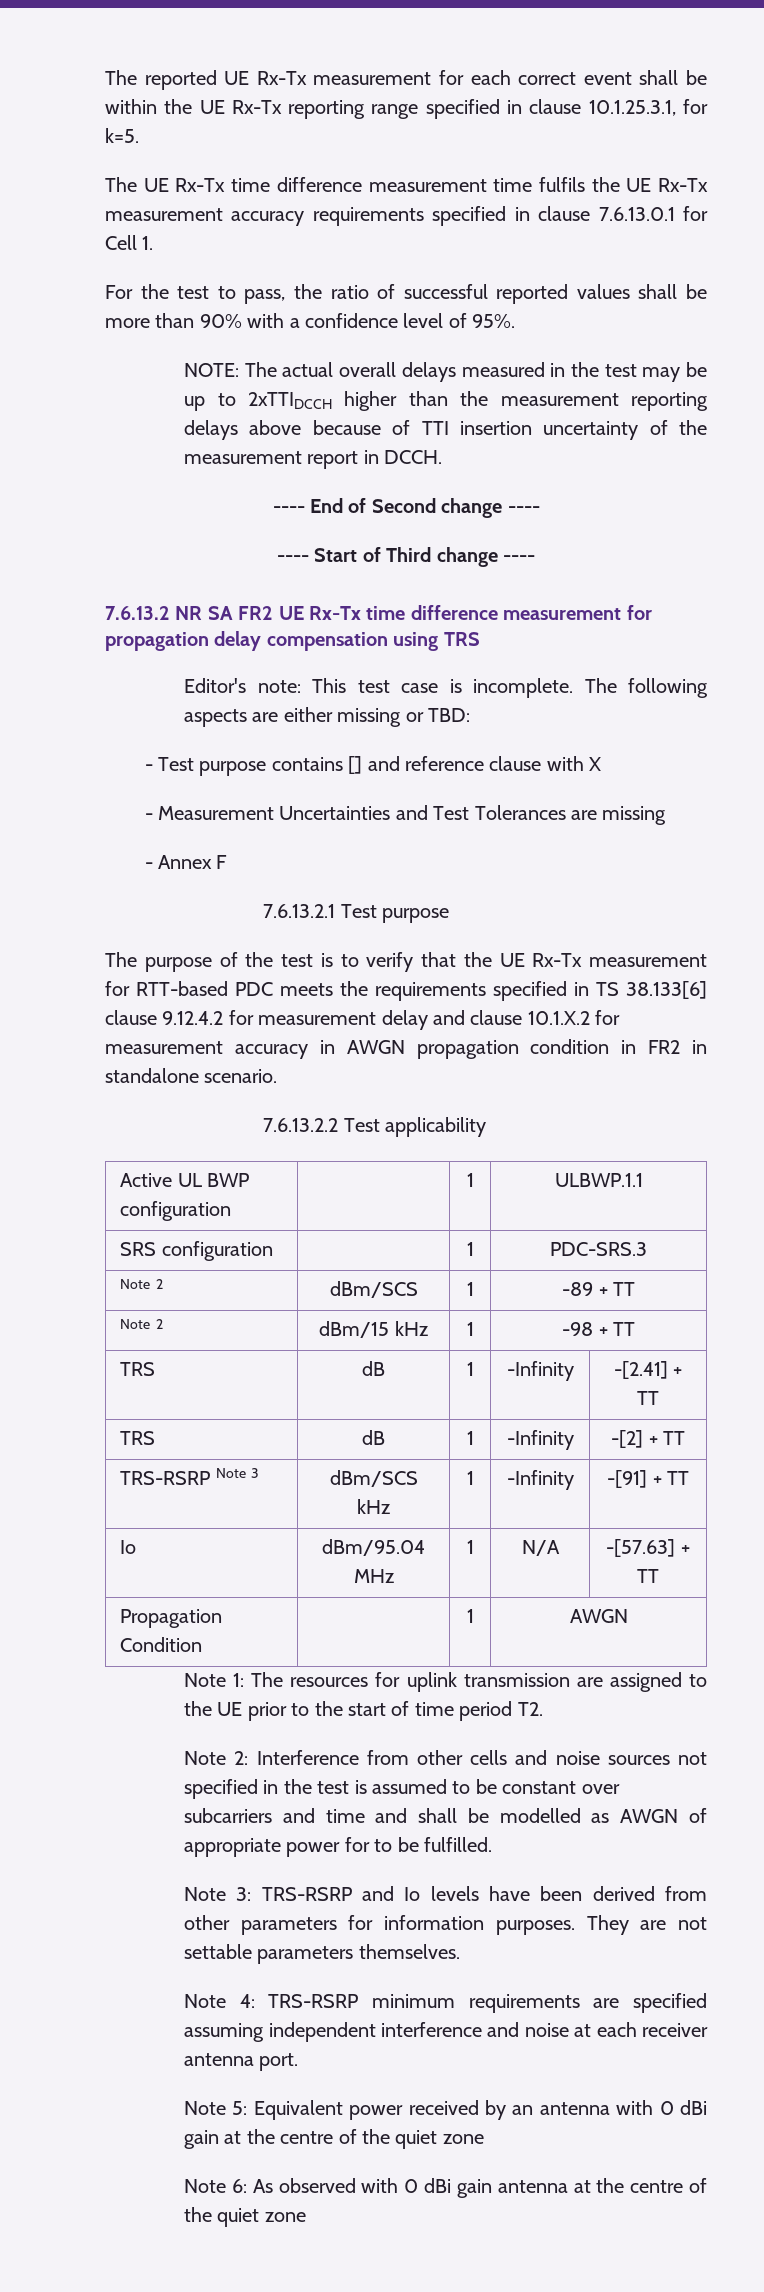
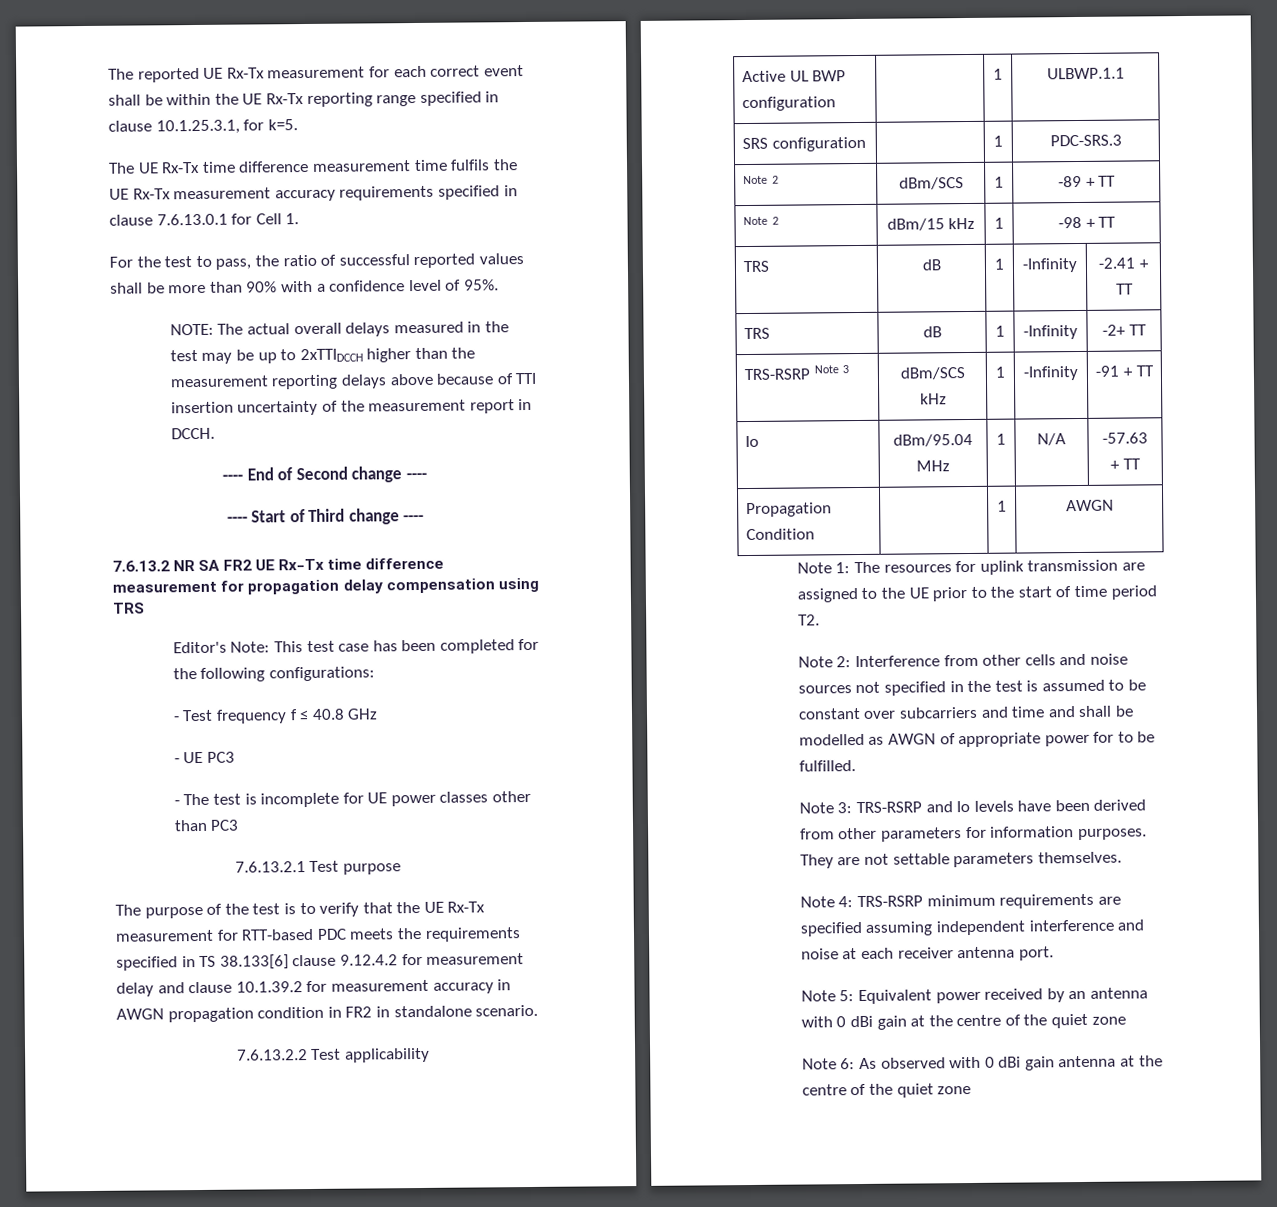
[257,680,301,693] note: -> [230,641,271,653] Note:
[449,678,709,698] [184,707,471,727] [144,756,602,776] [144,805,667,825] [144,855,228,869] is incomplete. The following aspects are either missing or TBD: // - Test purpose contains [] and reference clause with X // - Measurement Uncertainties and Test Tolerances are missing // - Annex F -> [372,638,540,654] [172,666,375,682] [173,708,379,724] [173,751,235,764] [173,790,532,808] [173,819,240,832] has been completed for the following configurations: // - Test frequency f ≤ 40.8 GHz // - UE PC3 // - The test is incomplete for UE power classes other than PC3
[527,1011,590,1025] 10.1.X.2 -> [235,981,303,993] 10.1.39.2
[613,1361,683,1379] [637,1391,659,1405] [120,1431,156,1445] [362,1430,385,1445] [466,1431,474,1445] [506,1430,574,1450] [611,1430,658,1448] -[2.41] + TT // TRS | dB | 1 | -Infinity | -[2] + -> [1098,257,1149,269] [1115,283,1134,295] [743,327,770,340] [922,326,942,338] [995,325,1005,337] [1023,325,1078,340] [1102,324,1127,336] -2.41 + TT // TRS | dB | 1 | -Infinity | -2+
[607,1470,648,1488] -[91] -> [1095,365,1120,377] -91
[606,1539,676,1557] -[57.63] -> [1102,432,1148,444] -57.63

